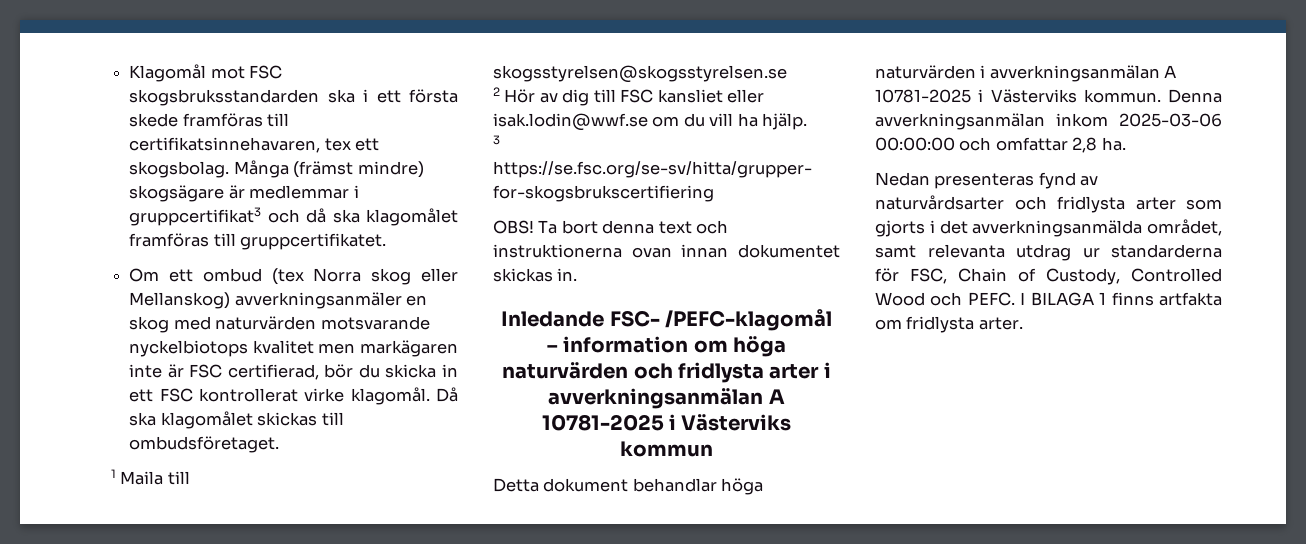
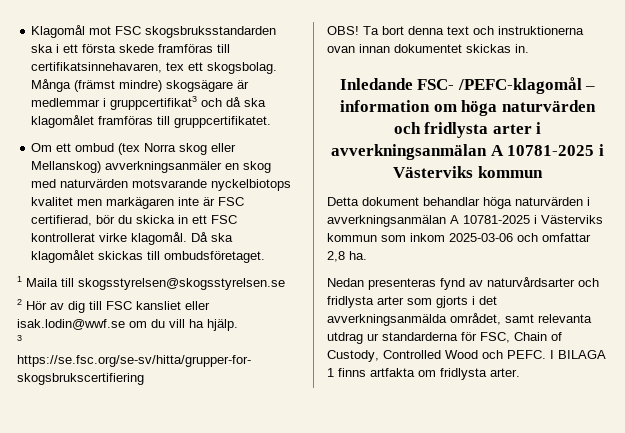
[1083,89,1222,103] [875,113,1045,130] kommun. Denna avverkningsanmälan -> [327,233,406,242] kommun som
[875,137,955,151] 00:00:00 -> (513, 237) none

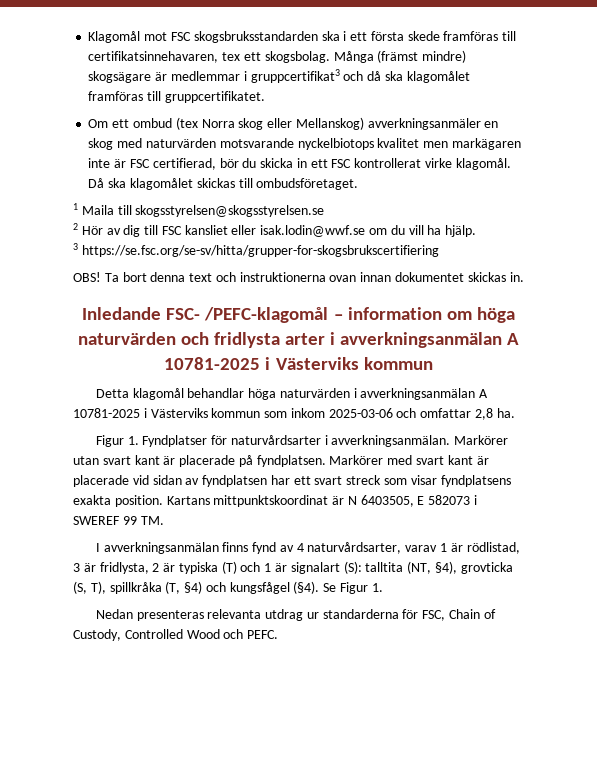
[362,197,419,206] dokument -> [132,388,184,400] klagomål
[327,277,599,290] [327,296,497,308] [327,313,534,326] Nedan presenteras fynd av naturvårdsarter och fridlysta arter som gjorts i det avverkningsanmälda området, samt -> [95,435,509,447] [73,455,489,467] [73,475,511,487] [73,495,478,507] [73,516,164,525] [95,542,520,554] [73,561,513,574] [73,581,383,594] [95,609,204,621] Figur 1. Fyndplatser för naturvårdsarter i avverkningsanmälan. Markörer utan svart kant är placerade på fyndplatsen. Markörer med svart kant är placerade vid sidan av fyndplatsen har ett svart streck som visar fyndplatsens exakta position. Kartans mittpunktskoordinat är N 6403505, E 582073 i SWEREF 99 TM. // I avverkningsanmälan finns fynd av 4 naturvårdsarter, varav 1 är rödlistad, 3 är fridlysta, 2 är typiska (T) och 1 är signalart (S): talltita (NT, §4), grovticka (S, T), spillkråka (T, §4) och kungsfågel (§4). Se Figur 1. // Nedan presenteras
[550,350,606,359] [327,368,520,380] I BILAGA 1 finns artfakta om fridlysta arter. -> (279, 634) none

